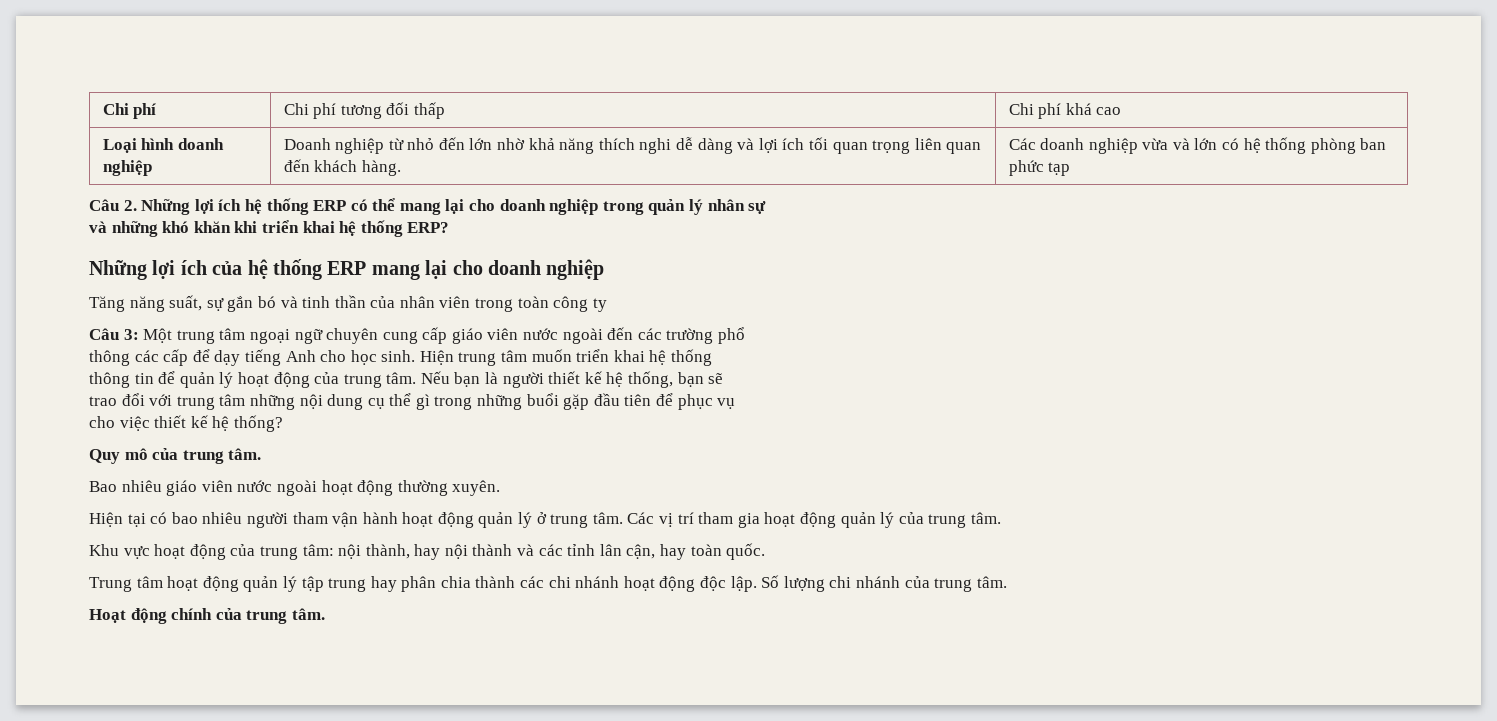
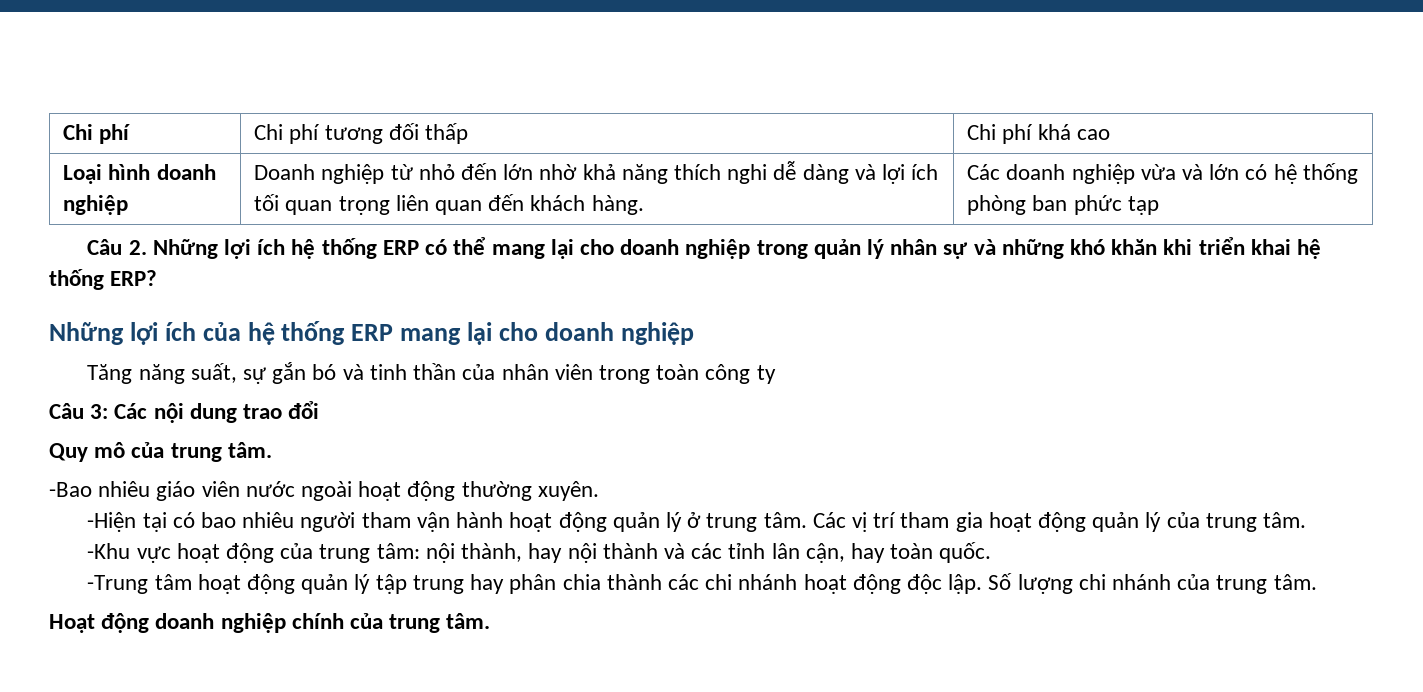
(767, 207) // -> (969, 250) none
[143,327,746,344] [89,349,713,366] [89,371,724,388] [89,393,736,410] [89,415,283,432] Một trung tâm ngoại ngữ chuyên cung cấp giáo viên nước ngoài đến các trường phổ // thông các cấp để dạy tiếng Anh cho học sinh. Hiện trung tâm muốn triển khai hệ thống // thông tin để quản lý hoạt động của trung tâm. Nếu bạn là người thiết kế hệ thống, bạn sẽ // trao đổi với trung tâm những nội dung cụ thể gì trong những buổi gặp đầu tiên để phục vụ // cho việc thiết kế hệ thống? -> [114,401,320,423] Các nội dung trao đổi
[89,481,117,492] Bao -> [49,482,92,497] -Bao
[89,512,123,527] Hiện -> [87,512,137,532] -Hiện
[89,544,119,556] Khu -> [87,543,131,559] -Khu
[89,577,132,592] Trung -> [87,575,149,594] -Trung
(167, 616) none -> [155,613,286,633] doanh nghiệp

